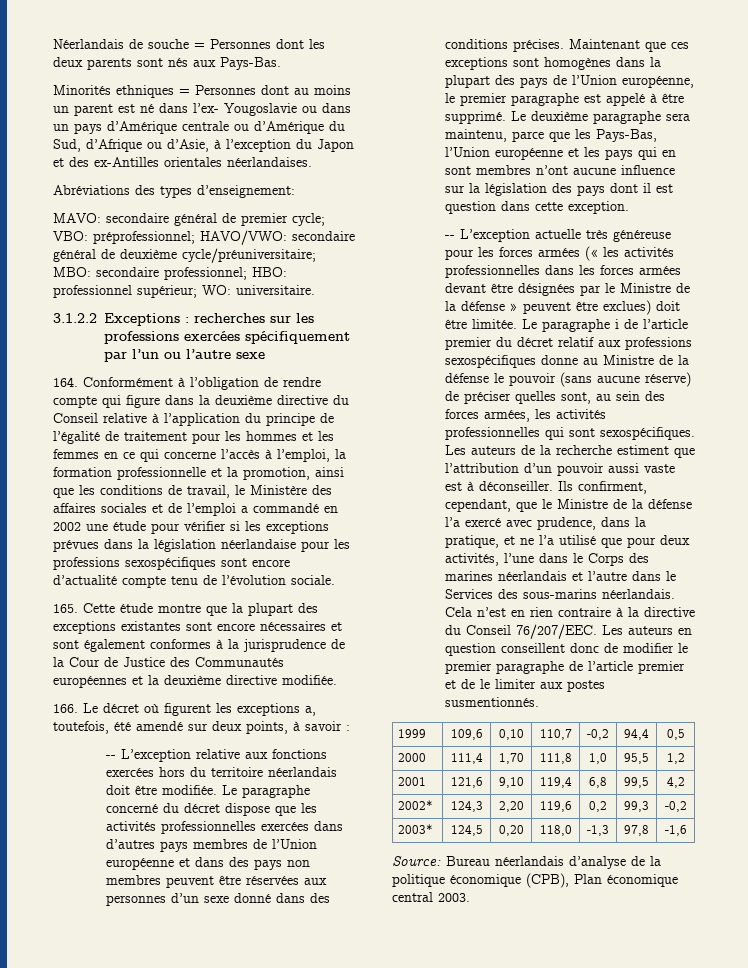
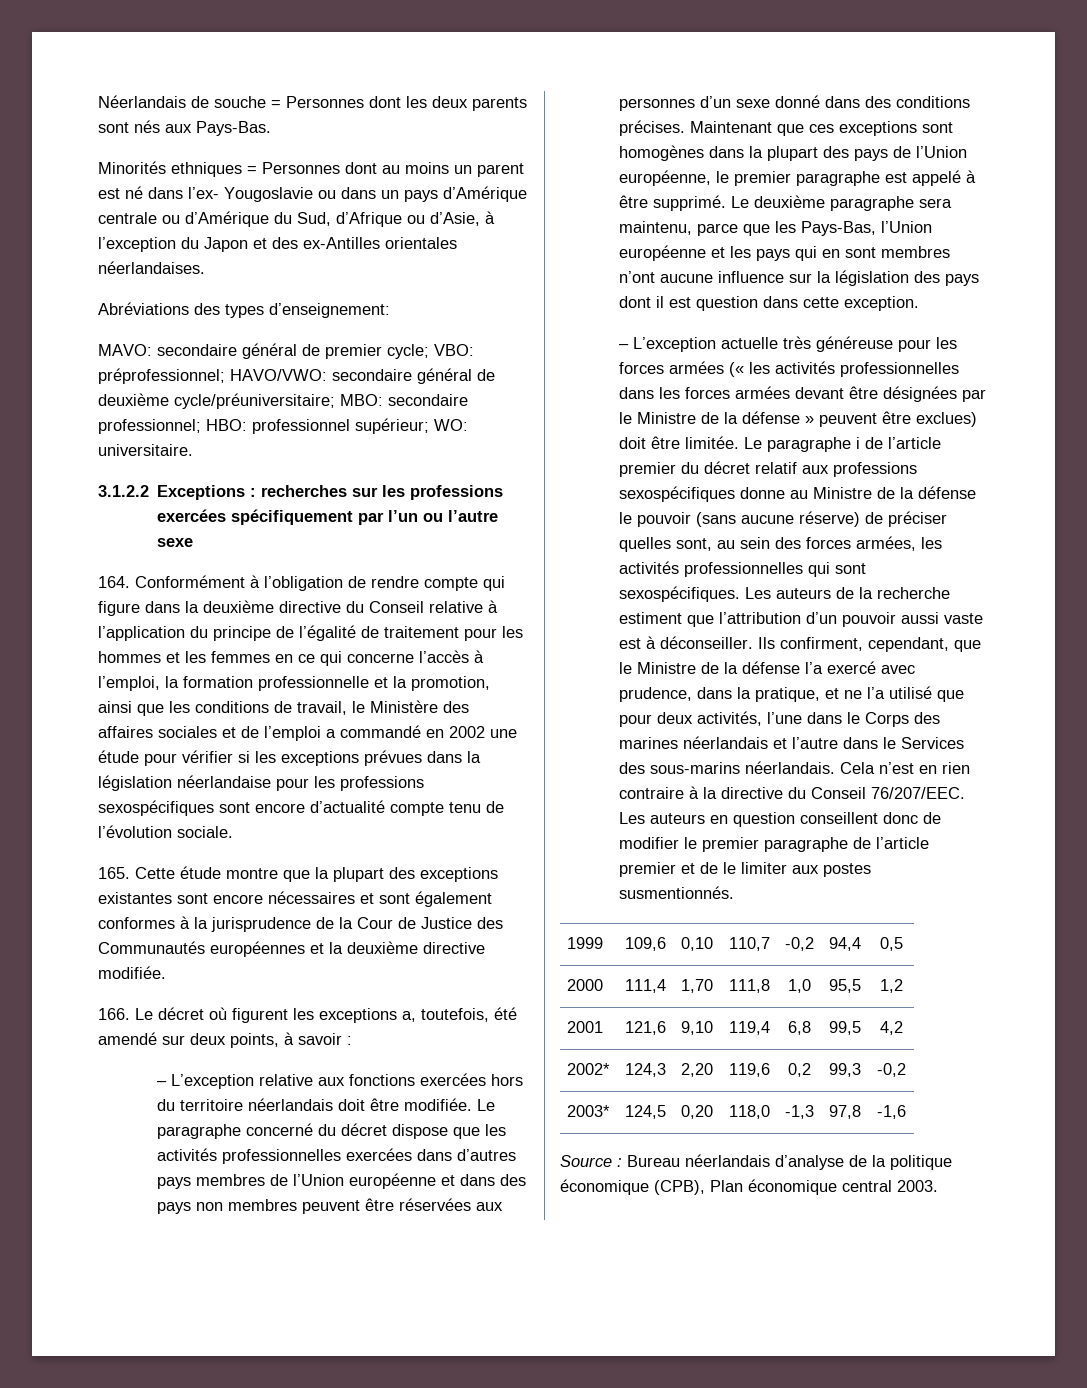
[105,755,116,759] -- -> [156,1081,167,1086] –
[444,235,455,239] -- -> [618,344,629,349] –
[392,856,441,866] Source: -> [560,1155,622,1167] Source :

